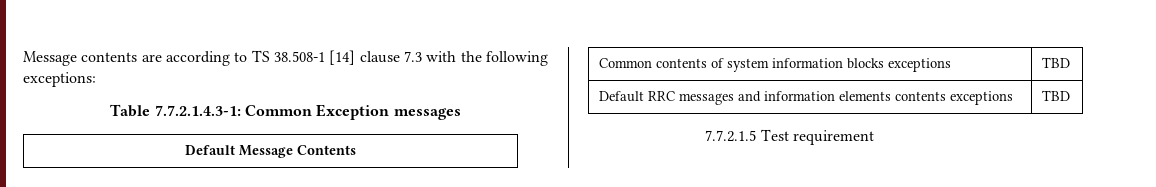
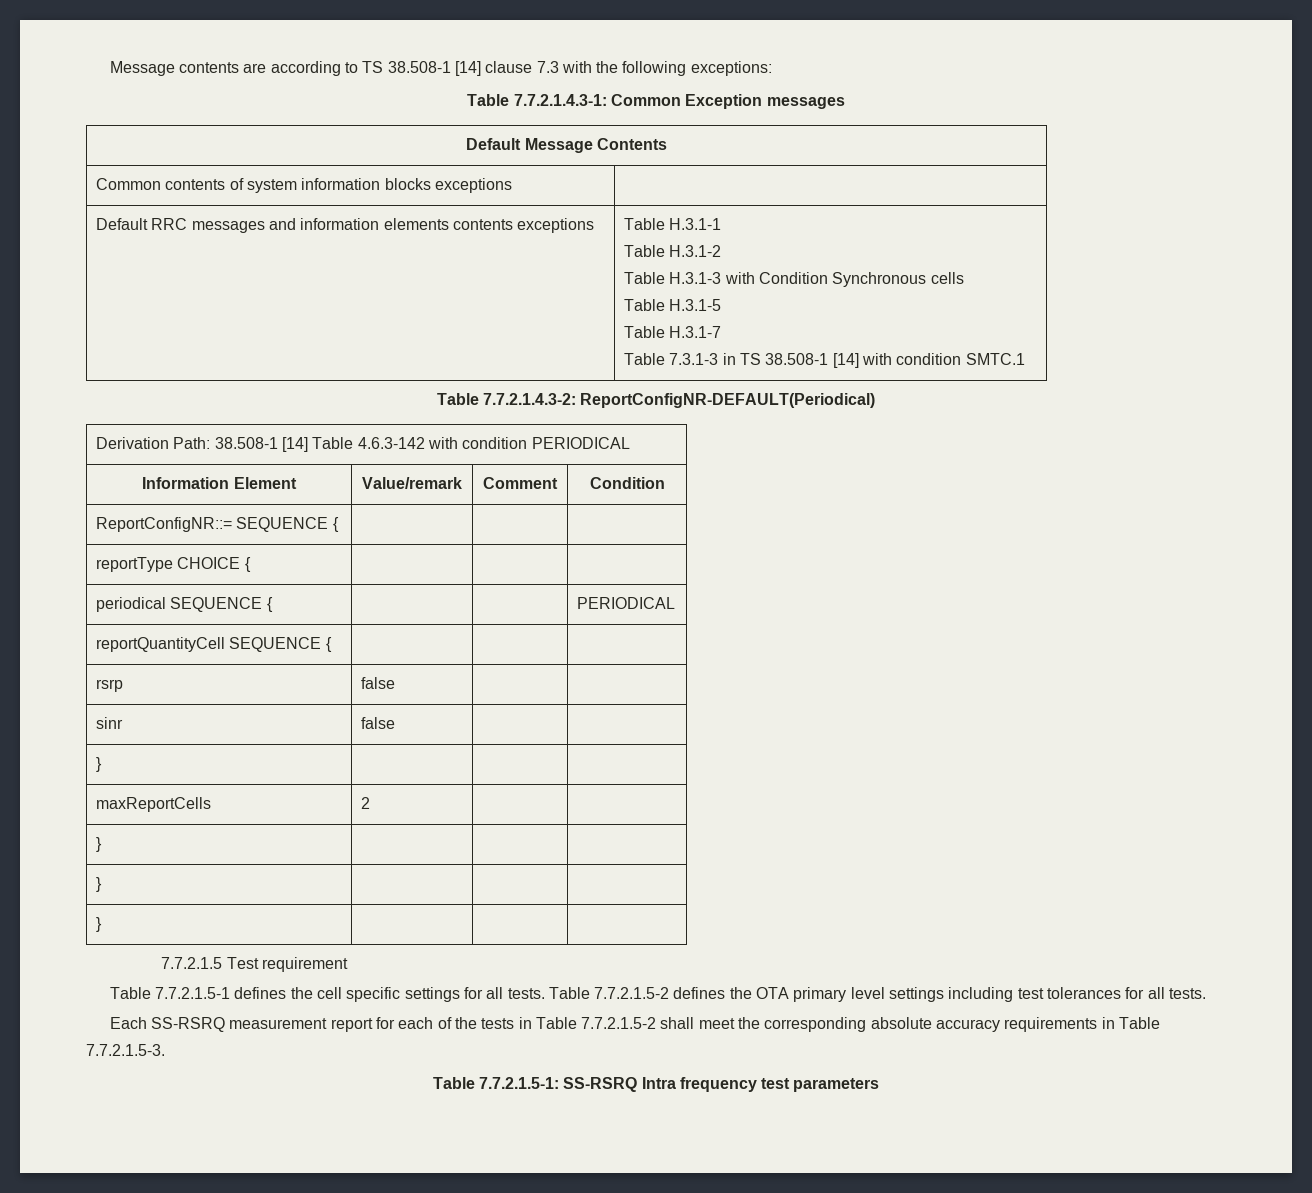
[1041,57,1070,68] TBD -> (512, 185) none
[1041,90,1070,101] [705,129,874,145] TBD // 7.7.2.1.5 Test requirement -> [624,218,722,230] [624,245,722,257] [624,272,964,287] [624,299,722,311] [624,326,722,338] [624,353,1025,368] [436,393,876,408] [96,437,630,452] [142,477,297,489] [362,477,462,489] [483,477,558,489] [589,477,665,489] [96,517,339,532] [96,557,251,572] [96,597,273,612] [577,597,676,609] [96,637,332,652] [96,679,124,692] [361,677,396,689] [96,717,124,729] [361,717,396,729] [96,757,103,772] [96,797,212,812] [361,797,371,809] [96,837,103,852] [96,877,103,892] [96,917,103,932] [161,957,348,972] [109,987,1206,1002] [109,1017,1161,1032] [86,1044,165,1056] [432,1077,880,1092] Table H.3.1-1 // Table H.3.1-2 // Table H.3.1-3 with Condition Synchronous cells // Table H.3.1-5 // Table H.3.1-7 // Table 7.3.1-3 in TS 38.508-1 [14] with condition SMTC.1 // Table 7.7.2.1.4.3-2: ReportConfigNR-DEFAULT(Periodical) // Derivation Path: 38.508-1 [14] Table 4.6.3-142 with condition PERIODICAL // Information Element | Value/remark | Comment | Condition // ReportConfigNR::= SEQUENCE { | | | // reportType CHOICE { | | | // periodical SEQUENCE { | | | PERIODICAL // reportQuantityCell SEQUENCE { | | | // rsrp | false | | // sinr | false | | // } | | | // maxReportCells | 2 | | // } | | | // } | | | // } | | | // 7.7.2.1.5 Test requirement // Table 7.7.2.1.5-1 defines the cell specific settings for all tests. Table 7.7.2.1.5-2 defines the OTA primary level settings including test tolerances for all tests. // Each SS-RSRQ measurement report for each of the tests in Table 7.7.2.1.5-2 shall meet the corresponding absolute accuracy requirements in Table 7.7.2.1.5-3. // Table 7.7.2.1.5-1: SS-RSRQ Intra frequency test parameters

